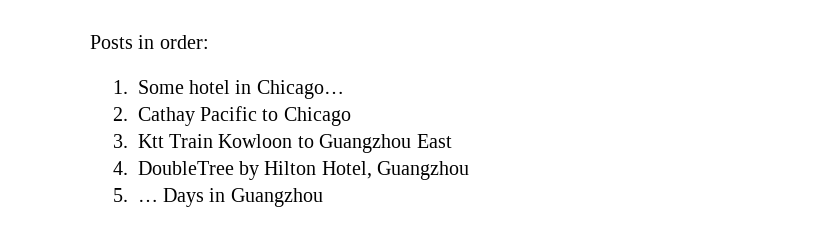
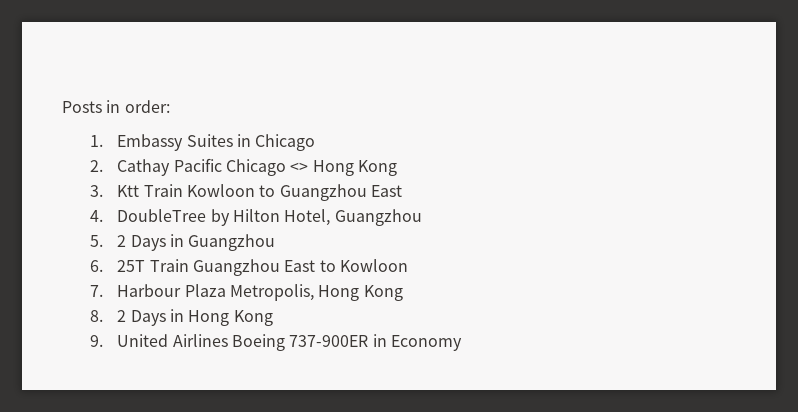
[137,80,344,99] Some hotel in Chicago… -> [117,134,316,151] Embassy Suites in Chicago
[262,107,351,126] to Chicago -> [226,159,397,176] Chicago <> Hong Kong
[137,199,158,202] … -> [117,235,127,247] 2
(323, 197) none -> [89,259,408,276] [89,284,403,301] [89,309,273,326] [89,334,462,351] // 6. 25T Train Guangzhou East to Kowloon // 7. Harbour Plaza Metropolis, Hong Kong // 8. 2 Days in Hong Kong // 9. United Airlines Boeing 737-900ER in Economy

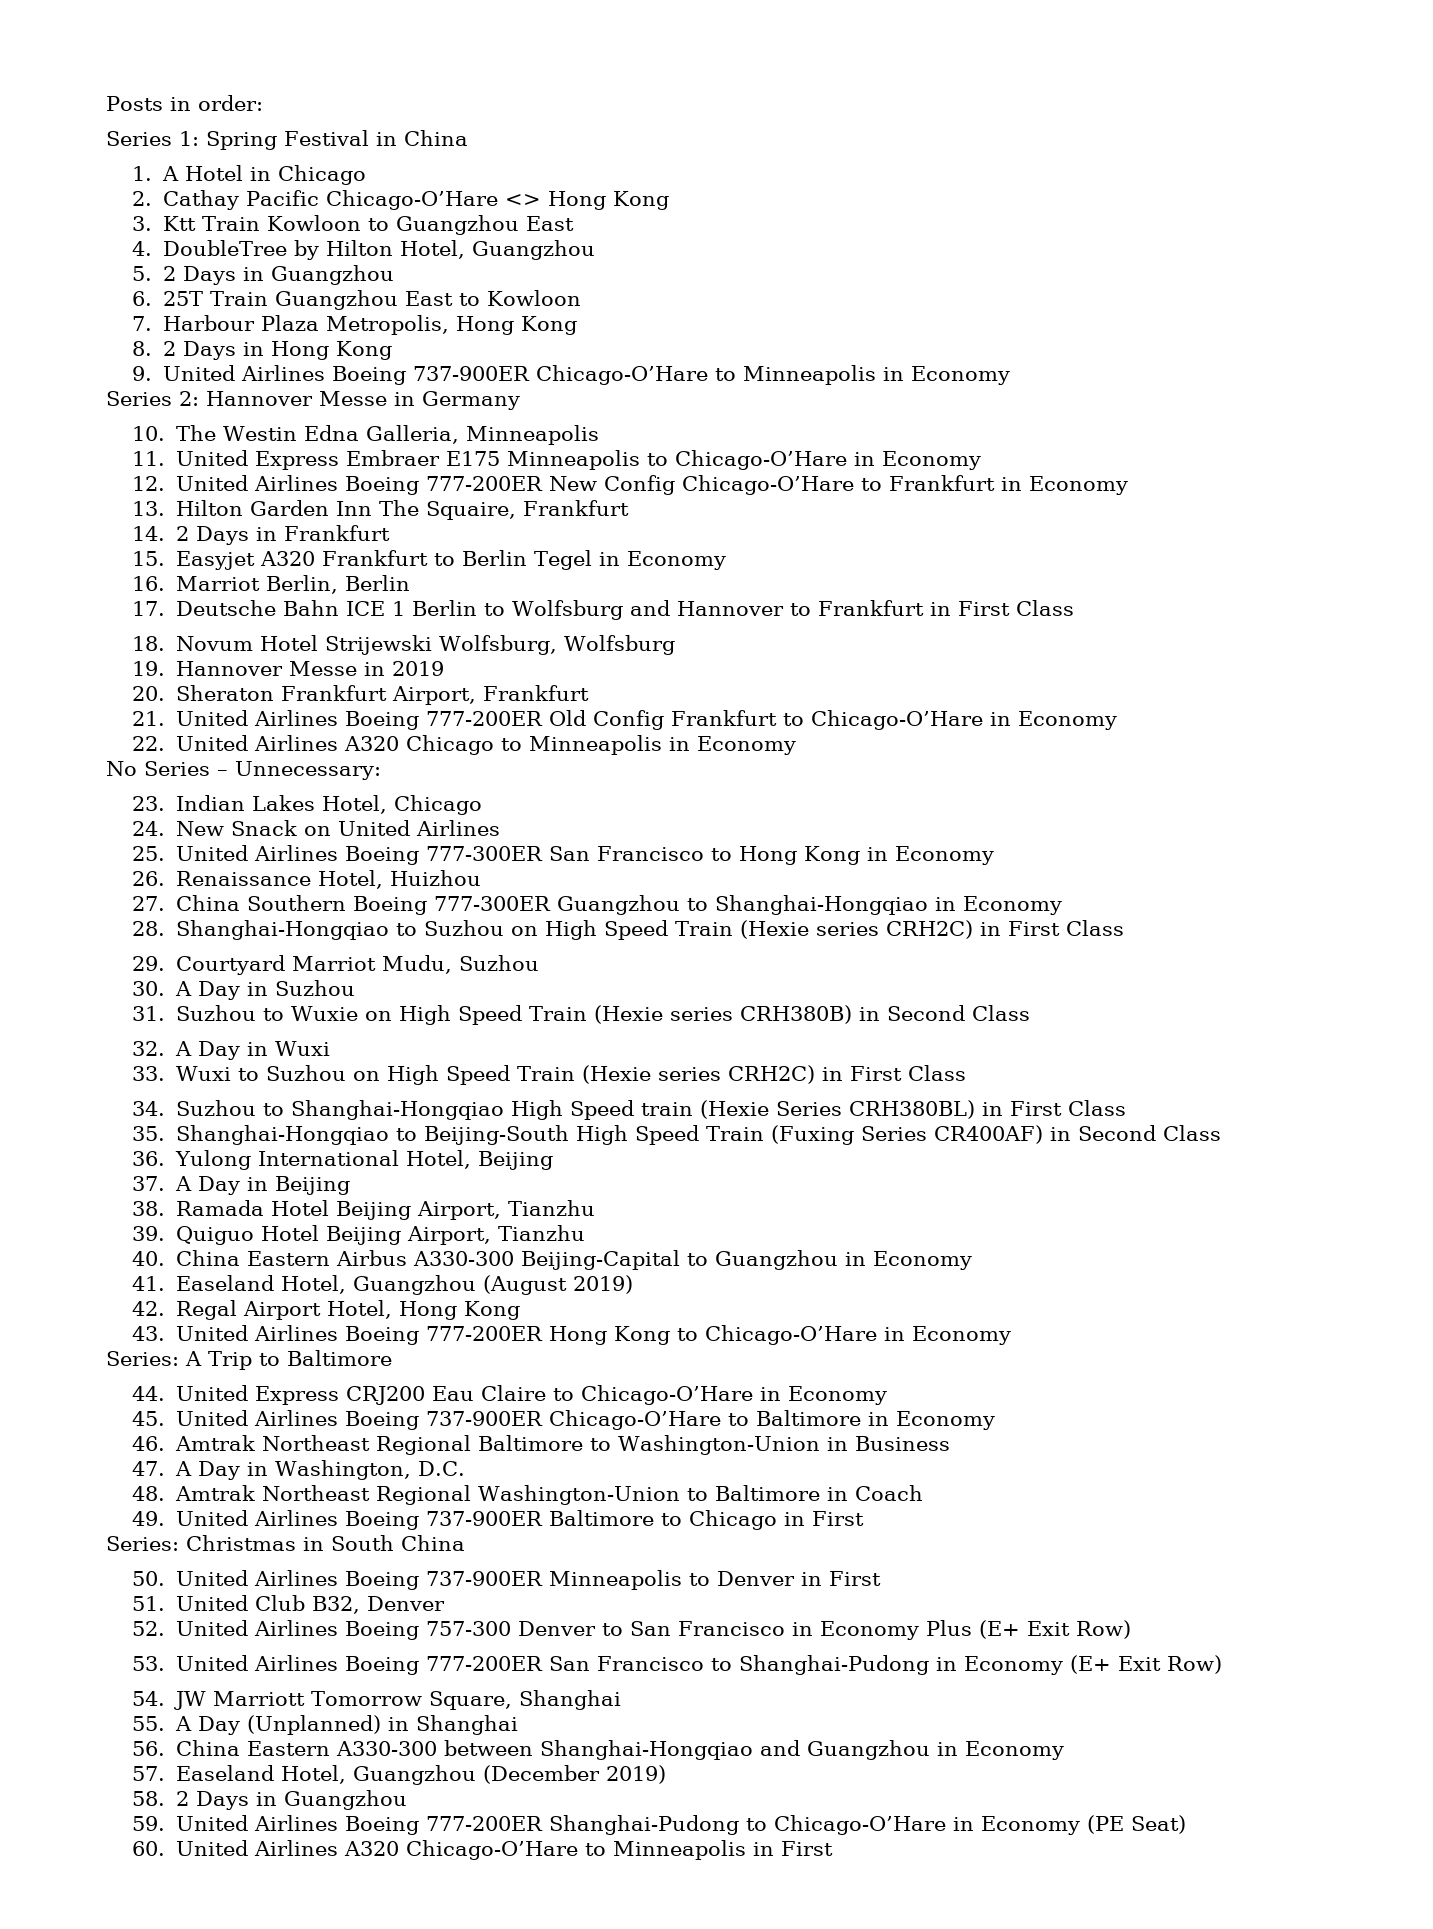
(170, 106) none -> [106,130,468,150] // Series 1: Spring Festival in China
[117,134,233,151] Embassy Suites -> [161,165,243,181] A Hotel
[226,159,287,176] Chicago -> [325,190,498,210] Chicago-O’Hare
[372,334,462,351] in Economy -> [535,365,1010,385] [106,391,520,410] [132,425,599,445] [132,450,981,470] [132,475,1128,495] [132,500,629,520] [132,525,390,545] [132,550,726,570] [132,575,410,594] [132,600,1074,620] [132,635,675,655] [132,661,444,676] [132,685,589,705] [132,710,1117,730] [132,735,796,755] [106,761,381,780] [132,795,482,815] [132,820,500,836] [132,845,994,865] [132,870,481,889] [132,895,1062,915] [132,920,1124,940] [132,955,539,975] [132,980,355,1000] [132,1005,1030,1025] [132,1041,330,1060] [132,1065,966,1085] [132,1100,1126,1120] [132,1125,1221,1145] [132,1150,553,1170] [132,1176,350,1195] [132,1200,595,1220] [132,1225,585,1245] [132,1250,972,1270] [132,1275,633,1295] [132,1300,520,1320] [132,1325,1011,1345] [106,1350,392,1370] [132,1385,887,1405] [132,1410,995,1430] [132,1435,950,1455] [132,1460,465,1480] [132,1485,923,1505] [132,1510,864,1530] [106,1535,465,1551] [132,1570,881,1590] [132,1595,445,1614] [132,1620,1131,1640] [132,1655,1222,1675] [132,1690,621,1710] [132,1715,518,1735] [132,1740,1064,1760] [132,1765,666,1785] [132,1790,407,1810] [132,1815,1186,1835] [132,1840,833,1860] Chicago-O’Hare to Minneapolis in Economy // Series 2: Hannover Messe in Germany // 10. The Westin Edna Galleria, Minneapolis // 11. United Express Embraer E175 Minneapolis to Chicago-O’Hare in Economy // 12. United Airlines Boeing 777-200ER New Config Chicago-O’Hare to Frankfurt in Economy // 13. Hilton Garden Inn The Squaire, Frankfurt // 14. 2 Days in Frankfurt // 15. Easyjet A320 Frankfurt to Berlin Tegel in Economy // 16. Marriot Berlin, Berlin // 17. Deutsche Bahn ICE 1 Berlin to Wolfsburg and Hannover to Frankfurt in First Class // 18. Novum Hotel Strijewski Wolfsburg, Wolfsburg // 19. Hannover Messe in 2019 // 20. Sheraton Frankfurt Airport, Frankfurt // 21. United Airlines Boeing 777-200ER Old Config Frankfurt to Chicago-O’Hare in Economy // 22. United Airlines A320 Chicago to Minneapolis in Economy // No Series – Unnecessary: // 23. Indian Lakes Hotel, Chicago // 24. New Snack on United Airlines // 25. United Airlines Boeing 777-300ER San Francisco to Hong Kong in Economy // 26. Renaissance Hotel, Huizhou // 27. China Southern Boeing 777-300ER Guangzhou to Shanghai-Hongqiao in Economy // 28. Shanghai-Hongqiao to Suzhou on High Speed Train (Hexie series CRH2C) in First Class // 29. Courtyard Marriot Mudu, Suzhou // 30. A Day in Suzhou // 31. Suzhou to Wuxie on High Speed Train (Hexie series CRH380B) in Second Class // 32. A Day in Wuxi // 33. Wuxi to Suzhou on High Speed Train (Hexie series CRH2C) in First Class // 34. Suzhou to Shanghai-Hongqiao High Speed train (Hexie Series CRH380BL) in First Class // 35. Shanghai-Hongqiao to Beijing-South High Speed Train (Fuxing Series CR400AF) in Second Class // 36. Yulong International Hotel, Beijing // 37. A Day in Beijing // 38. Ramada Hotel Beijing Airport, Tianzhu // 39. Quiguo Hotel Beijing Airport, Tianzhu // 40. China Eastern Airbus A330-300 Beijing-Capital to Guangzhou in Economy // 41. Easeland Hotel, Guangzhou (August 2019) // 42. Regal Airport Hotel, Hong Kong // 43. United Airlines Boeing 777-200ER Hong Kong to Chicago-O’Hare in Economy // Series: A Trip to Baltimore // 44. United Express CRJ200 Eau Claire to Chicago-O’Hare in Economy // 45. United Airlines Boeing 737-900ER Chicago-O’Hare to Baltimore in Economy // 46. Amtrak Northeast Regional Baltimore to Washington-Union in Business // 47. A Day in Washington, D.C. // 48. Amtrak Northeast Regional Washington-Union to Baltimore in Coach // 49. United Airlines Boeing 737-900ER Baltimore to Chicago in First // Series: Christmas in South China // 50. United Airlines Boeing 737-900ER Minneapolis to Denver in First // 51. United Club B32, Denver // 52. United Airlines Boeing 757-300 Denver to San Francisco in Economy Plus (E+ Exit Row) // 53. United Airlines Boeing 777-200ER San Francisco to Shanghai-Pudong in Economy (E+ Exit Row) // 54. JW Marriott Tomorrow Square, Shanghai // 55. A Day (Unplanned) in Shanghai // 56. China Eastern A330-300 between Shanghai-Hongqiao and Guangzhou in Economy // 57. Easeland Hotel, Guangzhou (December 2019) // 58. 2 Days in Guangzhou // 59. United Airlines Boeing 777-200ER Shanghai-Pudong to Chicago-O’Hare in Economy (PE Seat) // 60. United Airlines A320 Chicago-O’Hare to Minneapolis in First

